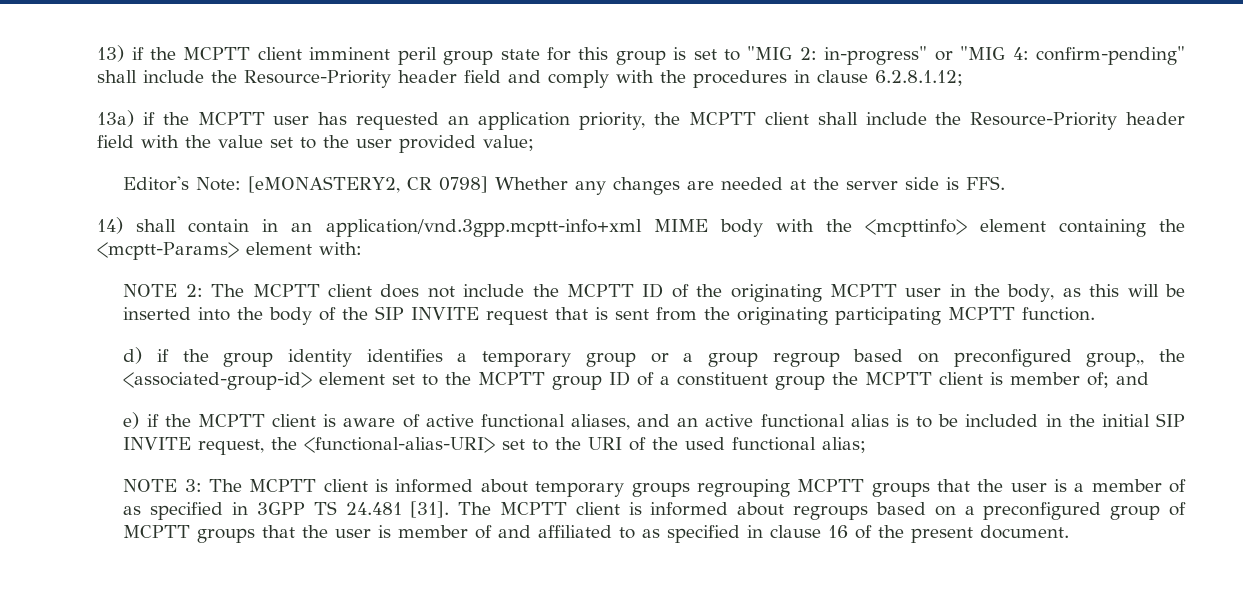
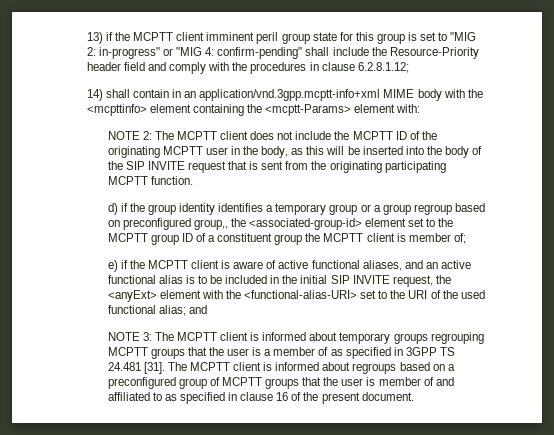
[97,110,1185,130] [97,135,535,153] [123,176,1006,195] // 13a) if the MCPTT user has requested an application priority, the MCPTT client shall include the Resource-Priority header field with the value set to the user provided value; // Editor's Note: [eMONASTERY2, CR 0798] Whether any changes are needed at the server side is FFS. -> (409, 67) none
[1116,372,1150,385] and -> (466, 238) none
(298, 443) none -> [107,290,241,302] <anyExt> element with the
(867, 445) none -> [188,305,207,314] and

